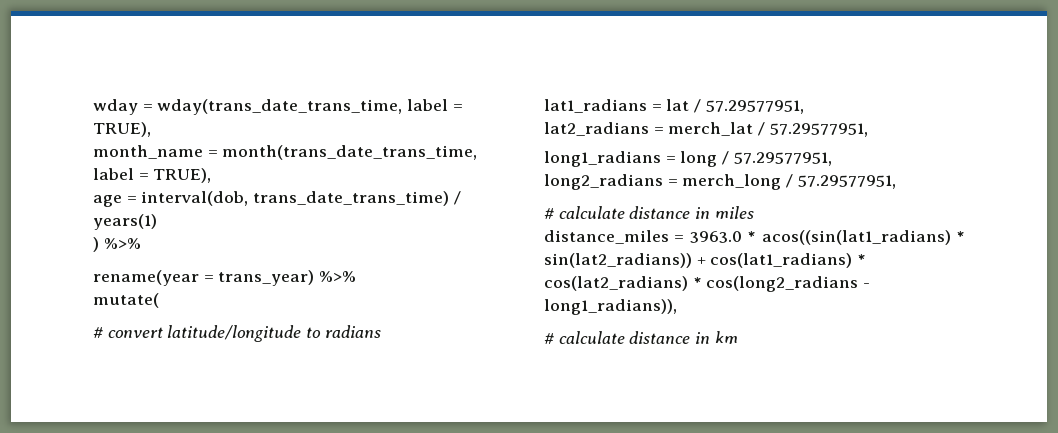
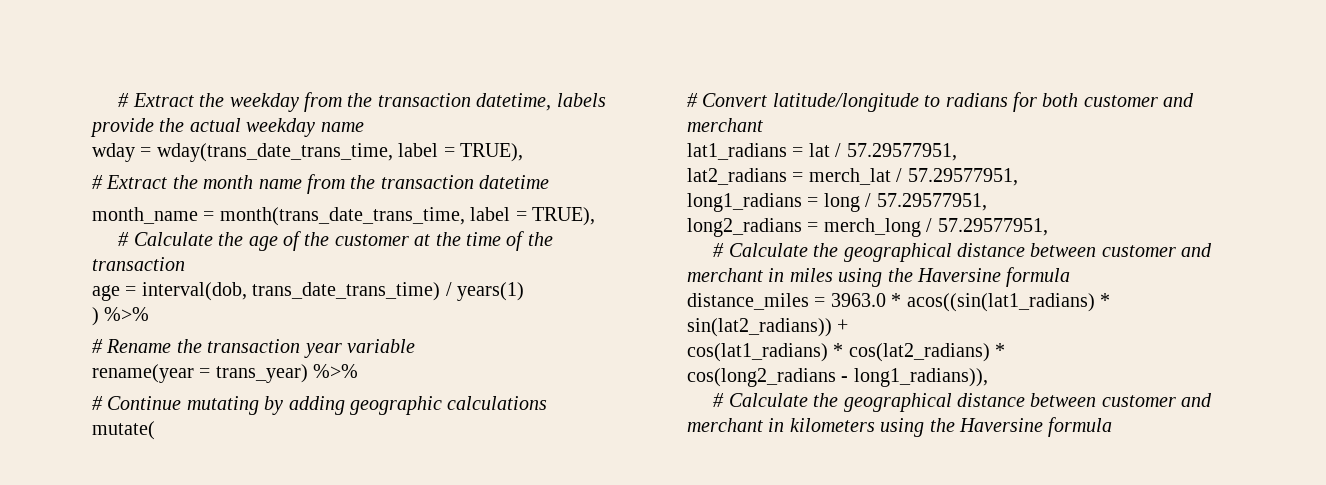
(93, 107) none -> [118,92,606,112] [90,118,364,137] # Extract the weekday from the transaction datetime, labels provide the actual weekday name //
(151, 129) none -> [92,174,550,194] // # Extract the month name from the transaction datetime
(212, 175) none -> [118,231,553,251] [92,257,185,271] // # Calculate the age of the customer at the time of the transaction
[93,270,357,286] rename(year = trans_year) %>% -> [92,339,415,358] [92,364,359,383] [92,396,548,415] # Rename the transaction year variable // rename(year = trans_year) %>% // # Continue mutating by adding geographic calculations
[107,327,163,338] convert -> [702,93,768,107] Convert
(381, 331) none -> [1013,92,1195,112] [687,118,763,132] for both customer and merchant
[558,206,754,219] calculate distance in miles -> [728,243,1213,262] [687,267,1071,287] Calculate the geographical distance between customer and merchant in miles using the Haversine formula
(706, 261) none -> (849, 325) //
(702, 282) none -> (1006, 350) //
[558,331,738,344] calculate distance in km -> [728,393,1213,412] [687,417,1113,437] Calculate the geographical distance between customer and merchant in kilometers using the Haversine formula

